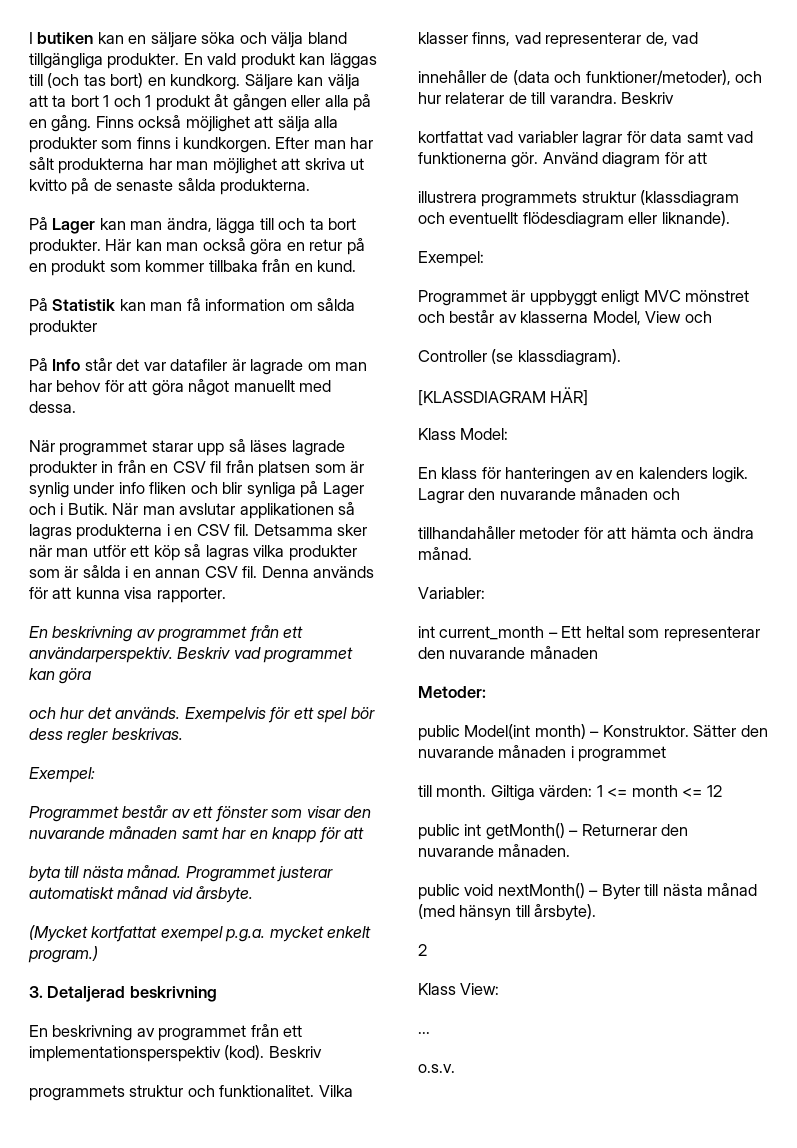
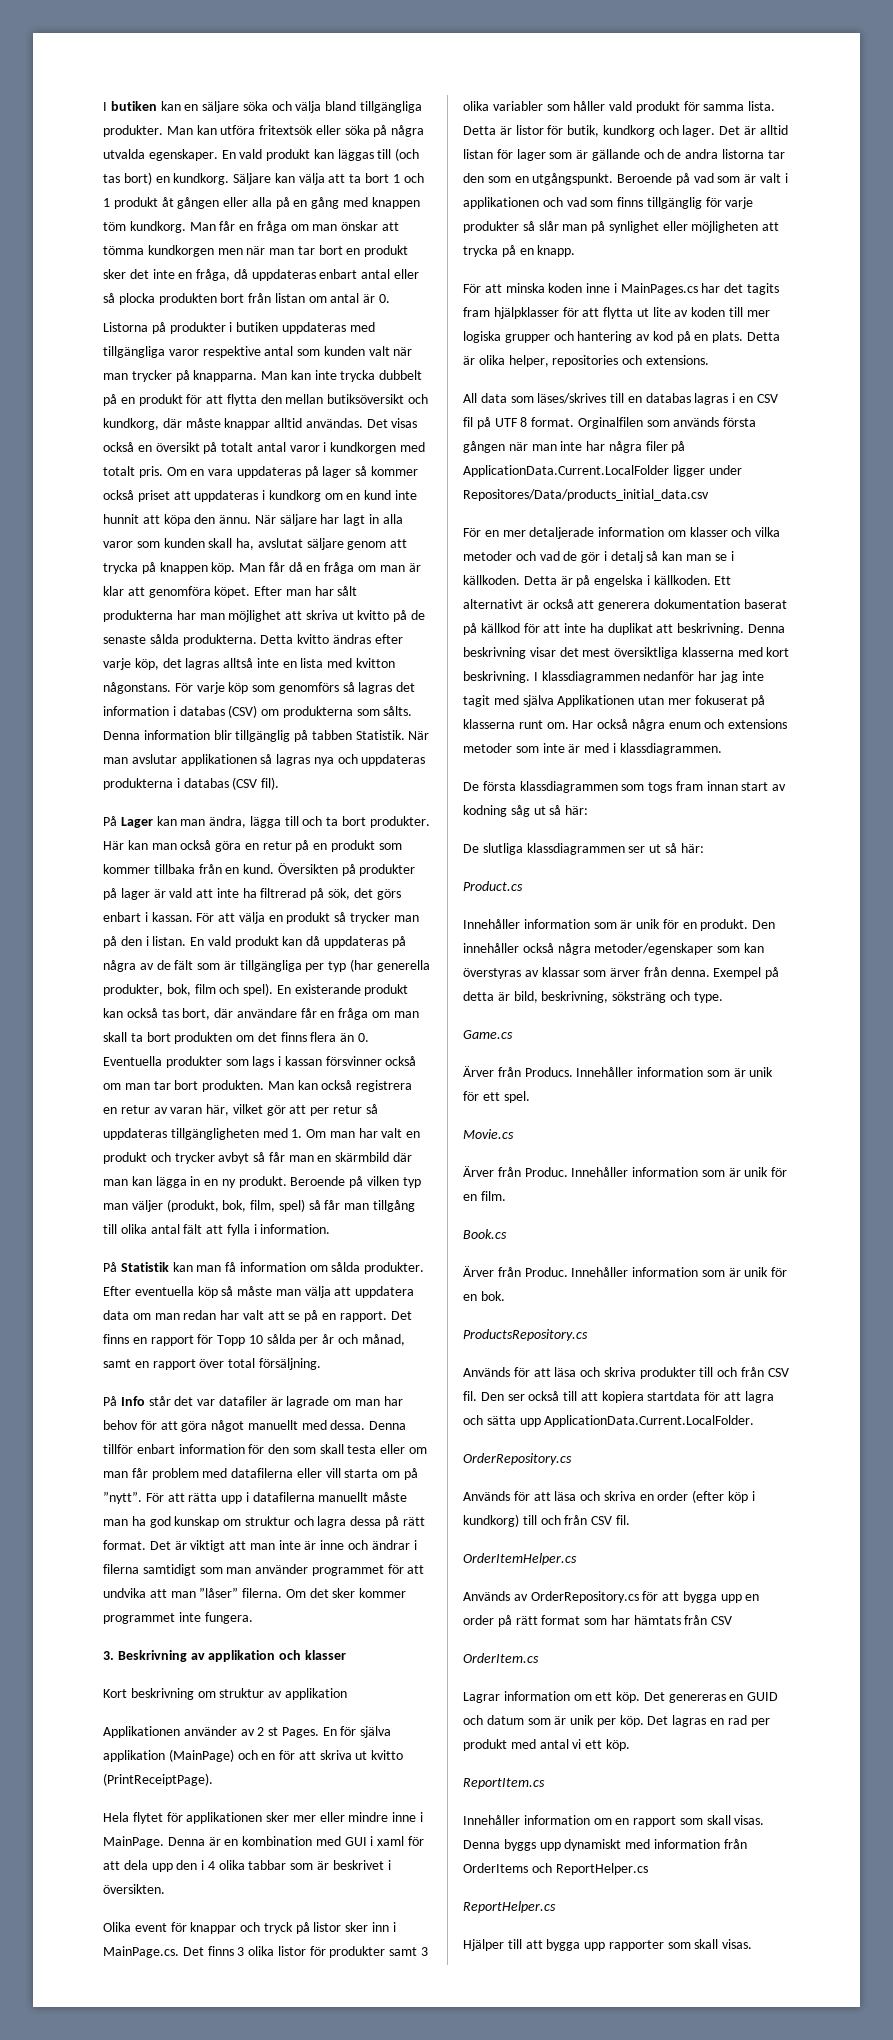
(180, 61) none -> [166,125,425,137] [103,149,218,161] Man kan utföra fritextsök eller söka på några utvalda egenskaper.
[51,115,339,132] [29,137,271,153] gång. Finns också möjlighet att sälja alla produkter som finns i kundkorgen. -> [311,197,420,209] [103,221,400,233] [103,245,409,257] [103,269,420,281] [103,293,391,305] [103,322,375,334] [103,346,413,358] [103,370,423,382] [103,394,429,406] [103,418,418,430] [103,442,426,454] [103,466,419,478] [103,490,418,502] [103,514,403,526] [103,538,408,550] [103,562,421,574] [103,586,251,598] gång med knappen töm kundkorg. Man får en fråga om man önskar att tömma kundkorgen men när man tar bort en produkt sker det inte en fråga, då uppdateras enbart antal eller så plocka produkten bort från listan om antal är 0. // Listorna på produkter i butiken uppdateras med tillgängliga varor respektive antal som kunden valt när man trycker på knapparna. Man kan inte trycka dubbelt på en produkt för att flytta den mellan butiksöversikt och kundkorg, där måste knappar alltid användas. Det visas också en översikt på totalt antal varor i kundkorgen med totalt pris. Om en vara uppdateras på lager så kommer också priset att uppdateras i kundkorg om en kund inte hunnit att köpa den ännu. När säljare har lagt in alla varor som kunden skall ha, avslutat säljare genom att trycka på knappen köp. Man får då en fråga om man är klar att genomföra köpet.
(311, 187) none -> [260,634,403,644] [103,658,396,670] [103,682,416,694] [103,705,413,718] [103,730,430,742] [103,754,426,766] [103,777,280,790] Detta kvitto ändras efter varje köp, det lagras alltså inte en lista med kvitton någonstans. För varje köp som genomförs så lagras det information i databas (CSV) om produkterna som sålts. Denna information blir tillgänglig på tabben Statistik. När man avslutar applikationen så lagras nya och uppdateras produkterna i databas (CSV fil).
(357, 266) none -> [277,863,416,876] [103,888,401,900] [103,912,419,924] [103,936,406,948] [103,959,430,972] [103,983,409,996] [103,1008,419,1020] [103,1032,370,1044] [103,1056,417,1068] [103,1080,413,1092] [103,1104,378,1116] [103,1128,421,1140] [103,1152,413,1164] [103,1176,421,1188] [103,1199,416,1212] [103,1224,331,1236] Översikten på produkter på lager är vald att inte ha filtrerad på sök, det görs enbart i kassan. För att välja en produkt så trycker man på den i listan. En vald produkt kan då uppdateras på några av de fält som är tillgängliga per typ (har generella produkter, bok, film och spel). En existerande produkt kan också tas bort, där användare får en fråga om man skall ta bort produkten om det finns flera än 0. Eventuella produkter som lags i kassan försvinner också om man tar bort produkten. Man kan också registrera en retur av varan här, vilket gör att per retur så uppdateras tillgängligheten med 1. Om man har valt en produkt och trycker avbyt så får man en skärmbild där man kan lägga in en ny produkt. Beroende på vilken typ man väljer (produkt, bok, film, spel) så får man tillgång till olika antal fält att fylla i information.
[29,320,97,336] produkter -> [364,1262,425,1274] [103,1286,415,1298] [103,1310,412,1322] [103,1334,405,1346] [103,1358,321,1370] produkter. Efter eventuella köp så måste man välja att uppdatera data om man redan har valt att se på en rapport. Det finns en rapport för Topp 10 sålda per år och månad, samt en rapport över total försäljning.
[29,439,345,456] [29,460,365,477] [29,481,364,498] [29,502,356,519] [29,524,368,540] [29,544,357,561] [29,565,375,578] [29,587,226,603] [29,625,304,642] [29,647,354,663] [29,668,92,684] [29,707,375,723] [29,728,183,744] [29,767,95,783] [29,805,372,822] [29,826,365,843] [29,865,334,882] [29,886,254,903] [29,925,372,942] [28,946,98,963] [29,986,217,1002] [29,1024,303,1041] [29,1045,322,1062] [29,1085,353,1101] [418,32,699,48] [418,70,763,85] [418,92,675,104] [418,131,754,147] [418,152,708,168] [418,190,740,207] [418,211,730,228] [418,251,484,267] [418,290,750,306] [418,310,712,325] [418,349,621,366] [418,387,589,406] [418,428,509,440] [418,467,749,483] [418,487,680,504] [418,526,754,539] [418,547,472,560] [418,587,485,599] [418,626,760,642] [418,646,598,659] [418,686,486,698] [418,724,768,741] [418,745,667,762] [418,785,722,801] [418,823,689,840] [418,844,571,857] [418,883,758,900] [418,904,597,921] [418,944,427,956] [418,983,500,995] [418,1032,430,1034] [418,1064,455,1073] // När programmet starar upp så läses lagrade produkter in från en CSV fil från platsen som är synlig under info fliken och blir synliga på Lager och i Butik. När man avslutar applikationen så lagras produkterna i en CSV fil. Detsamma sker när man utför ett köp så lagras vilka produkter som är sålda i en annan CSV fil. Denna används för att kunna visa rapporter. // En beskrivning av programmet från ett användarperspektiv. Beskriv vad programmet kan göra // och hur det används. Exempelvis för ett spel bör dess regler beskrivas. // Exempel: // Programmet består av ett fönster som visar den nuvarande månaden samt har en knapp för att // byta till nästa månad. Programmet justerar automatiskt månad vid årsbyte. // (Mycket kortfattat exempel p.g.a. mycket enkelt program.) // 3. Detaljerad beskrivning // En beskrivning av programmet från ett implementationsperspektiv (kod). Beskriv // programmets struktur och funktionalitet. Vilka klasser finns, vad representerar de, vad // innehåller de (data och funktioner/metoder), och hur relaterar de till varandra. Beskriv // kortfattat vad variabler lagrar för data samt vad funktionerna gör. Använd diagram för att // illustrera programmets struktur (klassdiagram och eventuellt flödesdiagram eller liknande). // Exempel: // Programmet är uppbyggt enligt MVC mönstret och består av klasserna Model, View och // Controller (se klassdiagram). // [KLASSDIAGRAM HÄR] // Klass Model: // En klass för hanteringen av en kalenders logik. Lagrar den nuvarande månaden och // tillhandahåller metoder för att hämta och ändra månad. // Variabler: // int current_month – Ett heltal som representerar den nuvarande månaden // Metoder: // public Model(int month) – Konstruktor. Sätter den nuvarande månaden i programmet // till month. Giltiga värden: 1 <= month <= 12 // public int getMonth() – Returnerar den nuvarande månaden. // public void nextMonth() – Byter till nästa månad (med hänsyn till årsbyte). // 2 // Klass View: // ... // o.s.v. -> [369,1421,407,1430] [103,1444,428,1454] [103,1468,419,1480] [103,1491,408,1504] [103,1516,425,1528] [103,1540,417,1552] [103,1564,425,1576] [103,1587,407,1598] [103,1612,253,1624] [103,1650,346,1662] [103,1688,347,1700] [103,1726,392,1738] [103,1749,404,1762] [103,1773,213,1786] [103,1812,424,1824] [103,1836,425,1848] [103,1860,391,1872] [103,1884,165,1894] [103,1922,396,1934] [103,1946,429,1958] [463,101,776,113] [463,125,788,137] [463,149,785,161] [463,173,788,185] [463,197,754,209] [463,221,780,233] [463,245,576,257] [463,283,780,295] [463,307,770,319] [463,331,781,343] [463,355,709,367] [463,393,778,405] [463,417,757,429] [463,441,686,453] [463,465,742,477] [463,489,709,501] [463,527,781,539] [463,551,734,563] [463,575,732,587] [463,599,787,611] [463,623,786,635] [463,647,790,659] [463,671,764,683] [463,695,766,707] [463,719,788,731] [463,743,722,755] [463,781,787,793] [463,805,589,817] [463,843,704,855] [463,881,523,891] [463,919,776,931] [463,943,764,955] [463,967,780,979] [463,991,723,1003] [463,1030,513,1039] [463,1066,774,1077] [463,1091,530,1103] [463,1129,514,1139] [463,1166,788,1177] [463,1191,506,1201] [463,1229,507,1239] [463,1266,788,1277] [463,1291,505,1301] [463,1329,588,1341] [463,1367,789,1379] [463,1391,774,1403] [463,1415,755,1427] [463,1453,572,1465] [463,1490,755,1503] [463,1514,630,1527] [463,1553,577,1565] [463,1591,760,1603] [463,1615,733,1627] [463,1653,539,1663] [463,1691,779,1703] [463,1715,770,1727] [463,1739,630,1751] [463,1778,545,1789] [463,1815,765,1827] [463,1839,747,1851] [463,1863,648,1875] [463,1901,556,1913] [463,1939,753,1951] Denna tillför enbart information för den som skall testa eller om man får problem med datafilerna eller vill starta om på ”nytt”. För att rätta upp i datafilerna manuellt måste man ha god kunskap om struktur och lagra dessa på rätt format. Det är viktigt att man inte är inne och ändrar i filerna samtidigt som man använder programmet för att undvika att man ”låser” filerna. Om det sker kommer programmet inte fungera. // 3. Beskrivning av applikation och klasser // Kort beskrivning om struktur av applikation // Applikationen använder av 2 st Pages. En för själva applikation (MainPage) och en för att skriva ut kvitto (PrintReceiptPage). // Hela flytet för applikationen sker mer eller mindre inne i MainPage. Denna är en kombination med GUI i xaml för att dela upp den i 4 olika tabbar som är beskrivet i översikten. // Olika event för knappar och tryck på listor sker inn i MainPage.cs. Det finns 3 olika listor för produkter samt 3 olika variabler som håller vald produkt för samma lista. Detta är listor för butik, kundkorg och lager. Det är alltid listan för lager som är gällande och de andra listorna tar den som en utgångspunkt. Beroende på vad som är valt i applikationen och vad som finns tillgänglig för varje produkter så slår man på synlighet eller möjligheten att trycka på en knapp. // För att minska koden inne i MainPages.cs har det tagits fram hjälpklasser för att flytta ut lite av koden till mer logiska grupper och hantering av kod på en plats. Detta är olika helper, repositories och extensions. // All data som läses/skrives till en databas lagras i en CSV fil på UTF 8 format. Orginalfilen som används första gången när man inte har några filer på ApplicationData.Current.LocalFolder ligger under Repositores/Data/products_initial_data.csv // För en mer detaljerade information om klasser och vilka metoder och vad de gör i detalj så kan man se i källkoden. Detta är på engelska i källkoden. Ett alternativt är också att generera dokumentation baserat på källkod för att inte ha duplikat att beskrivning. Denna beskrivning visar det mest översiktliga klasserna med kort beskrivning. I klassdiagrammen nedanför har jag inte tagit med själva Applikationen utan mer fokuserat på klasserna runt om. Har också några enum och extensions metoder som inte är med i klassdiagrammen. // De första klassdiagrammen som togs fram innan start av kodning såg ut så här: // De slutliga klassdiagrammen ser ut så här: // Product.cs // Innehåller information som är unik för en produkt. Den innehåller också några metoder/egenskaper som kan överstyras av klassar som ärver från denna. Exempel på detta är bild, beskrivning, söksträng och type. // Game.cs // Ärver från Producs. Innehåller information som är unik för ett spel. // Movie.cs // Ärver från Produc. Innehåller information som är unik för en film. // Book.cs // Ärver från Produc. Innehåller information som är unik för en bok. // ProductsRepository.cs // Används för att läsa och skriva produkter till och från CSV fil. Den ser också till att kopiera startdata för att lagra och sätta upp ApplicationData.Current.LocalFolder. // OrderRepository.cs // Används för att läsa och skriva en order (efter köp i kundkorg) till och från CSV fil. // OrderItemHelper.cs // Används av OrderRepository.cs för att bygga upp en order på rätt format som har hämtats från CSV // OrderItem.cs // Lagrar information om ett köp. Det genereras en GUID och datum som är unik per köp. Det lagras en rad per produkt med antal vi ett köp. // ReportItem.cs // Innehåller information om en rapport som skall visas. Denna byggs upp dynamiskt med information från OrderItems och ReportHelper.cs // ReportHelper.cs // Hjälper till att bygga upp rapporter som skall visas.

